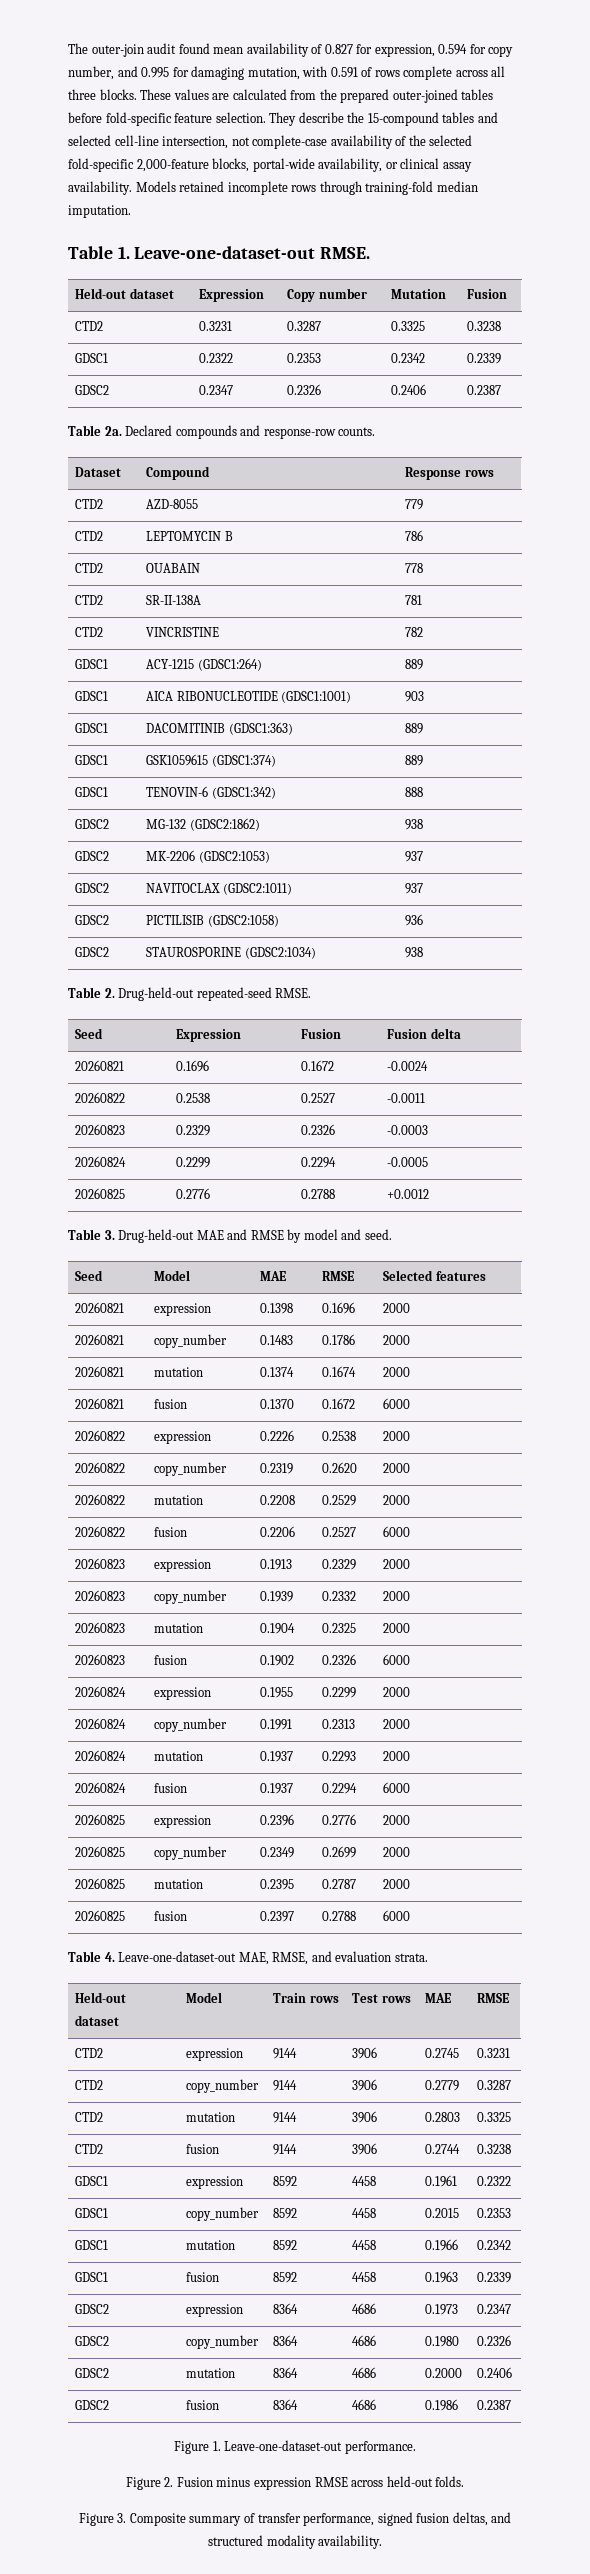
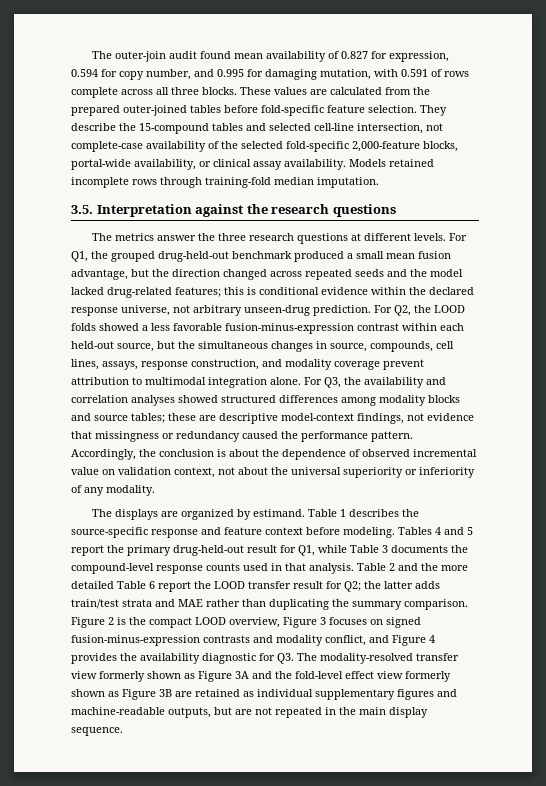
[68,246,371,259] [75,288,174,299] [199,289,265,302] [287,288,367,302] [391,289,447,299] [467,289,508,299] [75,321,104,331] [199,321,233,331] [287,321,322,331] [391,321,426,331] [467,321,502,331] [75,353,109,363] [199,353,234,363] [287,353,322,363] [391,353,426,363] [467,353,502,364] [75,385,110,395] [199,385,234,395] [287,384,322,395] [391,384,427,395] [467,385,502,395] [68,425,376,439] [75,467,122,477] [146,466,211,480] [405,467,494,480] [75,499,104,509] [146,499,199,509] [405,499,424,510] [75,531,104,541] [146,531,233,541] [405,530,424,541] [75,563,104,573] [146,563,201,573] [405,563,424,573] [75,595,104,605] [146,595,202,605] [405,595,423,605] [75,627,104,637] [146,627,220,637] [405,627,424,637] [75,659,109,669] [146,658,262,671] [405,659,424,670] [75,691,109,701] [146,691,352,703] [405,691,425,702] [75,723,109,733] [146,722,293,735] [405,723,424,734] [75,755,109,765] [146,754,276,767] [405,755,424,766] [75,787,109,797] [146,786,276,799] [405,787,424,797] [75,819,110,829] [146,818,260,831] [405,819,424,830] [75,851,110,861] [146,850,270,863] [405,851,424,862] [75,883,110,893] [146,883,292,895] [405,883,424,894] [75,915,110,925] [146,915,279,927] [405,914,424,926] [75,947,110,957] [146,947,316,959] [405,947,424,958] [68,987,312,1001] [75,1028,104,1039] [176,1029,242,1042] [301,1029,342,1039] [387,1028,461,1039] [75,1060,125,1071] [176,1060,210,1072] [301,1060,335,1071] [387,1061,429,1071] [75,1092,126,1103] [176,1093,211,1103] [301,1093,336,1103] [387,1093,426,1103] [75,1124,126,1135] [176,1125,211,1136] [301,1124,336,1135] [387,1125,429,1135] [75,1156,127,1167] [176,1157,211,1168] [301,1157,337,1168] [387,1157,429,1167] [75,1188,126,1199] [176,1188,211,1199] [301,1189,336,1199] [387,1189,430,1199] [68,1229,392,1243] [75,1270,104,1281] [154,1270,191,1281] [260,1271,287,1281] [322,1271,355,1281] [383,1270,486,1281] [75,1302,125,1313] [154,1303,212,1316] [260,1303,294,1314] [322,1302,356,1314] [383,1303,411,1313] [75,1334,125,1345] [154,1334,228,1348] [260,1335,294,1345] [322,1334,356,1345] [383,1335,411,1345] [75,1366,125,1377] [154,1367,204,1377] [260,1367,295,1377] [322,1366,357,1377] [383,1367,411,1377] [75,1398,125,1409] [154,1399,188,1409] [260,1399,295,1409] [322,1398,356,1409] [383,1398,411,1409] [75,1430,126,1441] [154,1431,212,1444] [260,1430,295,1441] [322,1431,357,1441] [383,1431,411,1441] [75,1462,126,1473] [154,1462,228,1476] [260,1463,294,1474] [322,1462,358,1473] [383,1463,411,1473] [75,1494,126,1505] [154,1495,204,1505] [260,1495,296,1505] [322,1495,357,1506] [383,1495,411,1505] [75,1526,126,1537] [154,1527,188,1537] [260,1526,296,1537] [322,1527,357,1537] [383,1526,411,1537] [75,1558,126,1569] [154,1559,212,1572] [260,1559,293,1570] [322,1559,357,1570] [383,1559,411,1569] [75,1590,126,1601] [154,1590,228,1604] [260,1591,294,1602] [322,1591,357,1601] [383,1591,411,1601] [75,1622,126,1633] [154,1623,204,1633] [260,1623,296,1634] [322,1623,357,1633] [383,1623,411,1633] [75,1654,126,1665] [154,1655,188,1665] [260,1655,295,1666] [322,1654,357,1665] [383,1654,411,1665] [75,1686,127,1697] [154,1687,212,1700] [260,1687,294,1698] [322,1687,357,1698] [383,1687,411,1697] [75,1718,127,1729] [154,1718,228,1732] [260,1719,293,1730] [322,1719,356,1729] [383,1719,411,1729] [75,1750,127,1761] [154,1751,204,1761] [260,1751,294,1762] [322,1751,357,1762] [383,1751,411,1761] [75,1782,127,1793] [154,1783,188,1793] [260,1783,294,1794] [322,1783,358,1794] [383,1782,411,1793] [75,1814,126,1825] [154,1815,212,1828] [260,1814,295,1826] [322,1814,357,1825] [383,1815,411,1825] [75,1846,126,1857] [154,1846,228,1860] [260,1847,295,1858] [322,1846,357,1858] [383,1847,411,1857] [75,1878,126,1889] [154,1879,204,1889] [260,1879,295,1890] [322,1879,357,1889] [383,1879,411,1889] [75,1910,126,1921] [154,1911,188,1921] [260,1911,295,1922] [322,1911,357,1921] [383,1910,411,1921] [68,1951,428,1965] [75,1992,127,2003] [75,2015,120,2026] [186,1992,223,2003] [273,1993,339,2003] [352,1993,411,2003] [425,1993,452,2003] [477,1993,510,2003] [75,2048,104,2058] [186,2048,244,2061] [273,2048,298,2059] [352,2047,378,2059] [425,2048,460,2058] [477,2048,511,2058] [75,2080,104,2090] [186,2079,260,2093] [273,2080,298,2091] [352,2079,378,2091] [425,2080,460,2091] [477,2080,512,2090] [75,2112,104,2122] [186,2112,236,2122] [273,2112,298,2123] [352,2111,378,2123] [425,2112,461,2122] [477,2112,512,2122] [75,2144,104,2154] [186,2144,220,2154] [273,2144,298,2155] [352,2143,378,2155] [425,2144,461,2154] [477,2144,512,2154] [75,2176,109,2186] [186,2176,244,2189] [273,2176,298,2187] [352,2176,377,2186] [425,2175,458,2187] [477,2176,512,2186] [75,2208,109,2218] [186,2207,260,2221] [273,2208,298,2219] [352,2208,377,2218] [425,2208,460,2218] [477,2208,512,2218] [75,2240,109,2250] [186,2240,236,2250] [273,2240,298,2251] [352,2240,377,2250] [425,2239,459,2251] [477,2240,512,2250] [75,2272,109,2282] [186,2272,220,2282] [273,2272,298,2283] [352,2272,377,2282] [425,2271,459,2283] [477,2272,512,2283] [75,2304,110,2314] [186,2304,244,2317] [273,2303,299,2314] [352,2303,377,2314] [425,2304,459,2315] [477,2304,512,2314] [75,2336,110,2346] [186,2335,260,2349] [273,2335,299,2346] [352,2335,377,2346] [425,2336,460,2347] [477,2335,512,2346] [75,2368,110,2378] [186,2368,236,2378] [273,2367,299,2378] [352,2367,377,2378] [425,2368,463,2378] [477,2367,513,2378] [75,2400,110,2410] [186,2400,220,2410] [273,2399,299,2410] [352,2399,377,2410] [425,2399,459,2411] [477,2400,512,2410] [174,2440,416,2454] [125,2476,465,2490] [78,2512,512,2526] [207,2535,383,2549] Table 1. Leave-one-dataset-out RMSE. // Held-out dataset | Expression | Copy number | Mutation | Fusion // CTD2 | 0.3231 | 0.3287 | 0.3325 | 0.3238 // GDSC1 | 0.2322 | 0.2353 | 0.2342 | 0.2339 // GDSC2 | 0.2347 | 0.2326 | 0.2406 | 0.2387 // Table 2a. Declared compounds and response-row counts. // Dataset | Compound | Response rows // CTD2 | AZD-8055 | 779 // CTD2 | LEPTOMYCIN B | 786 // CTD2 | OUABAIN | 778 // CTD2 | SR-II-138A | 781 // CTD2 | VINCRISTINE | 782 // GDSC1 | ACY-1215 (GDSC1:264) | 889 // GDSC1 | AICA RIBONUCLEOTIDE (GDSC1:1001) | 903 // GDSC1 | DACOMITINIB (GDSC1:363) | 889 // GDSC1 | GSK1059615 (GDSC1:374) | 889 // GDSC1 | TENOVIN-6 (GDSC1:342) | 888 // GDSC2 | MG-132 (GDSC2:1862) | 938 // GDSC2 | MK-2206 (GDSC2:1053) | 937 // GDSC2 | NAVITOCLAX (GDSC2:1011) | 937 // GDSC2 | PICTILISIB (GDSC2:1058) | 936 // GDSC2 | STAUROSPORINE (GDSC2:1034) | 938 // Table 2. Drug-held-out repeated-seed RMSE. // Seed | Expression | Fusion | Fusion delta // 20260821 | 0.1696 | 0.1672 | -0.0024 // 20260822 | 0.2538 | 0.2527 | -0.0011 // 20260823 | 0.2329 | 0.2326 | -0.0003 // 20260824 | 0.2299 | 0.2294 | -0.0005 // 20260825 | 0.2776 | 0.2788 | +0.0012 // Table 3. Drug-held-out MAE and RMSE by model and seed. // Seed | Model | MAE | RMSE | Selected features // 20260821 | expression | 0.1398 | 0.1696 | 2000 // 20260821 | copy_number | 0.1483 | 0.1786 | 2000 // 20260821 | mutation | 0.1374 | 0.1674 | 2000 // 20260821 | fusion | 0.1370 | 0.1672 | 6000 // 20260822 | expression | 0.2226 | 0.2538 | 2000 // 20260822 | copy_number | 0.2319 | 0.2620 | 2000 // 20260822 | mutation | 0.2208 | 0.2529 | 2000 // 20260822 | fusion | 0.2206 | 0.2527 | 6000 // 20260823 | expression | 0.1913 | 0.2329 | 2000 // 20260823 | copy_number | 0.1939 | 0.2332 | 2000 // 20260823 | mutation | 0.1904 | 0.2325 | 2000 // 20260823 | fusion | 0.1902 | 0.2326 | 6000 // 20260824 | expression | 0.1955 | 0.2299 | 2000 // 20260824 | copy_number | 0.1991 | 0.2313 | 2000 // 20260824 | mutation | 0.1937 | 0.2293 | 2000 // 20260824 | fusion | 0.1937 | 0.2294 | 6000 // 20260825 | expression | 0.2396 | 0.2776 | 2000 // 20260825 | copy_number | 0.2349 | 0.2699 | 2000 // 20260825 | mutation | 0.2395 | 0.2787 | 2000 // 20260825 | fusion | 0.2397 | 0.2788 | 6000 // Table 4. Leave-one-dataset-out MAE, RMSE, and evaluation strata. // Held-out dataset | Model | Train rows | Test rows | MAE | RMSE // CTD2 | expression | 9144 | 3906 | 0.2745 | 0.3231 // CTD2 | copy_number | 9144 | 3906 | 0.2779 | 0.3287 // CTD2 | mutation | 9144 | 3906 | 0.2803 | 0.3325 // CTD2 | fusion | 9144 | 3906 | 0.2744 | 0.3238 // GDSC1 | expression | 8592 | 4458 | 0.1961 | 0.2322 // GDSC1 | copy_number | 8592 | 4458 | 0.2015 | 0.2353 // GDSC1 | mutation | 8592 | 4458 | 0.1966 | 0.2342 // GDSC1 | fusion | 8592 | 4458 | 0.1963 | 0.2339 // GDSC2 | expression | 8364 | 4686 | 0.1973 | 0.2347 // GDSC2 | copy_number | 8364 | 4686 | 0.1980 | 0.2326 // GDSC2 | mutation | 8364 | 4686 | 0.2000 | 0.2406 // GDSC2 | fusion | 8364 | 4686 | 0.1986 | 0.2387 // Figure 1. Leave-one-dataset-out performance. // Figure 2. Fusion minus expression RMSE across held-out folds. // Figure 3. Composite summary of transfer performance, signed fusion deltas, and structured modality availability. -> [71,204,396,217] [92,233,468,244] [71,251,451,262] [71,269,463,280] [71,287,474,298] [71,305,465,316] [71,323,464,334] [71,341,454,352] [71,359,424,370] [71,377,446,388] [71,395,460,406] [71,413,474,424] [71,431,413,442] [71,449,477,460] [71,467,475,478] [71,485,155,496] [92,509,420,520] [71,527,473,538] [71,545,468,556] [71,563,468,574] [71,581,440,592] [71,599,468,610] [71,617,421,628] [71,635,435,646] [71,653,459,664] [71,671,451,682] [71,689,457,700] [71,707,428,718] [71,727,123,736] 3.5. Interpretation against the research questions // The metrics answer the three research questions at different levels. For Q1, the grouped drug-held-out benchmark produced a small mean fusion advantage, but the direction changed across repeated seeds and the model lacked drug-related features; this is conditional evidence within the declared response universe, not arbitrary unseen-drug prediction. For Q2, the LOOD folds showed a less favorable fusion-minus-expression contrast within each held-out source, but the simultaneous changes in source, compounds, cell lines, assays, response construction, and modality coverage prevent attribution to multimodal integration alone. For Q3, the availability and correlation analyses showed structured differences among modality blocks and source tables; these are descriptive model-context findings, not evidence that missingness or redundancy caused the performance pattern. Accordingly, the conclusion is about the dependence of observed incremental value on validation context, not about the universal superiority or inferiority of any modality. // The displays are organized by estimand. Table 1 describes the source-specific response and feature context before modeling. Tables 4 and 5 report the primary drug-held-out result for Q1, while Table 3 documents the compound-level response counts used in that analysis. Table 2 and the more detailed Table 6 report the LOOD transfer result for Q2; the latter adds train/test strata and MAE rather than duplicating the summary comparison. Figure 2 is the compact LOOD overview, Figure 3 focuses on signed fusion-minus-expression contrasts and modality conflict, and Figure 4 provides the availability diagnostic for Q3. The modality-resolved transfer view formerly shown as Figure 3A and the fold-level effect view formerly shown as Figure 3B are retained as individual supplementary figures and machine-readable outputs, but are not repeated in the main display sequence.

